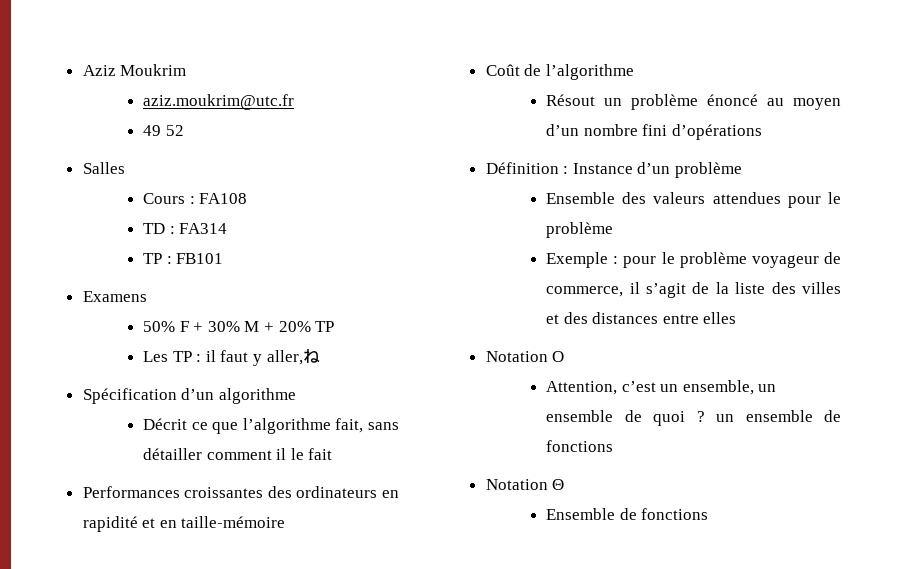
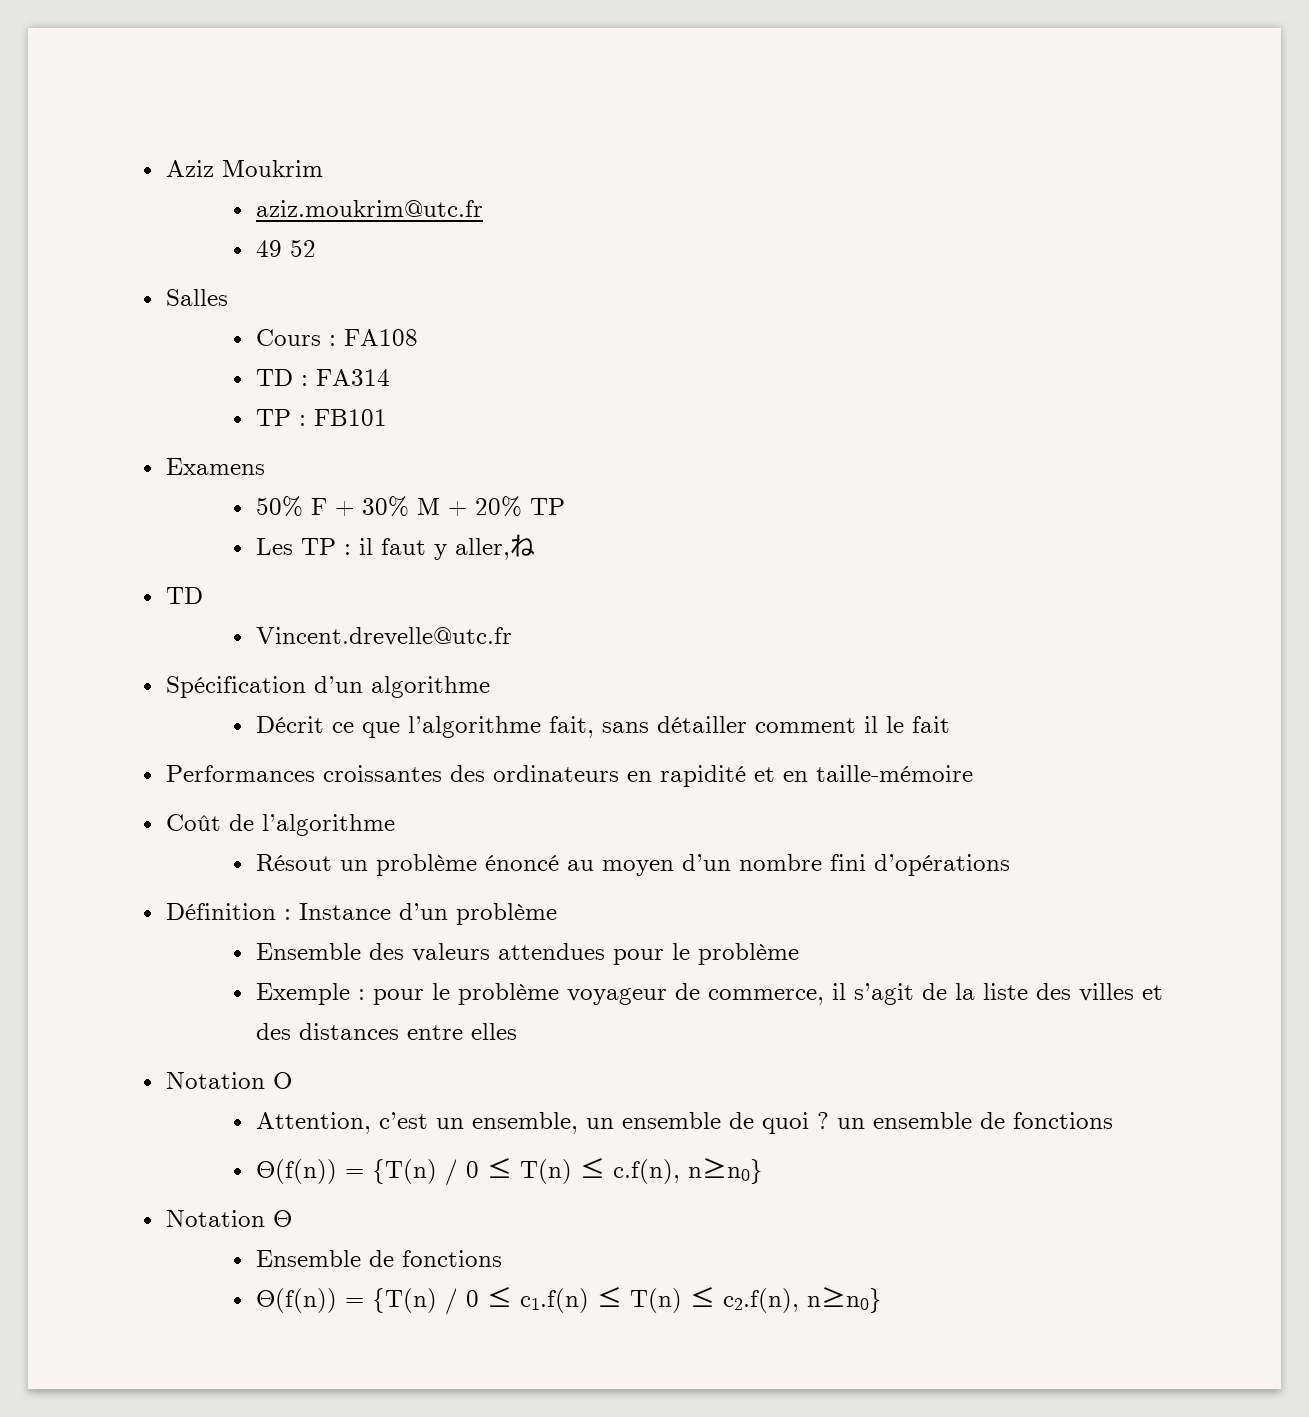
(320, 355) none -> [166,587,204,604] [256,627,513,645] // TD // Vincent.drevelle@utc.fr
(614, 446) none -> [256,1158,764,1186] // Θ(f(n)) = {T(n) / 0 ≤ T(n) ≤ c.f(n), n≥n0}
(709, 514) none -> [256,1287,883,1315] // Θ(f(n)) = {T(n) / 0 ≤ c1.f(n) ≤ T(n) ≤ c2.f(n), n≥n0}

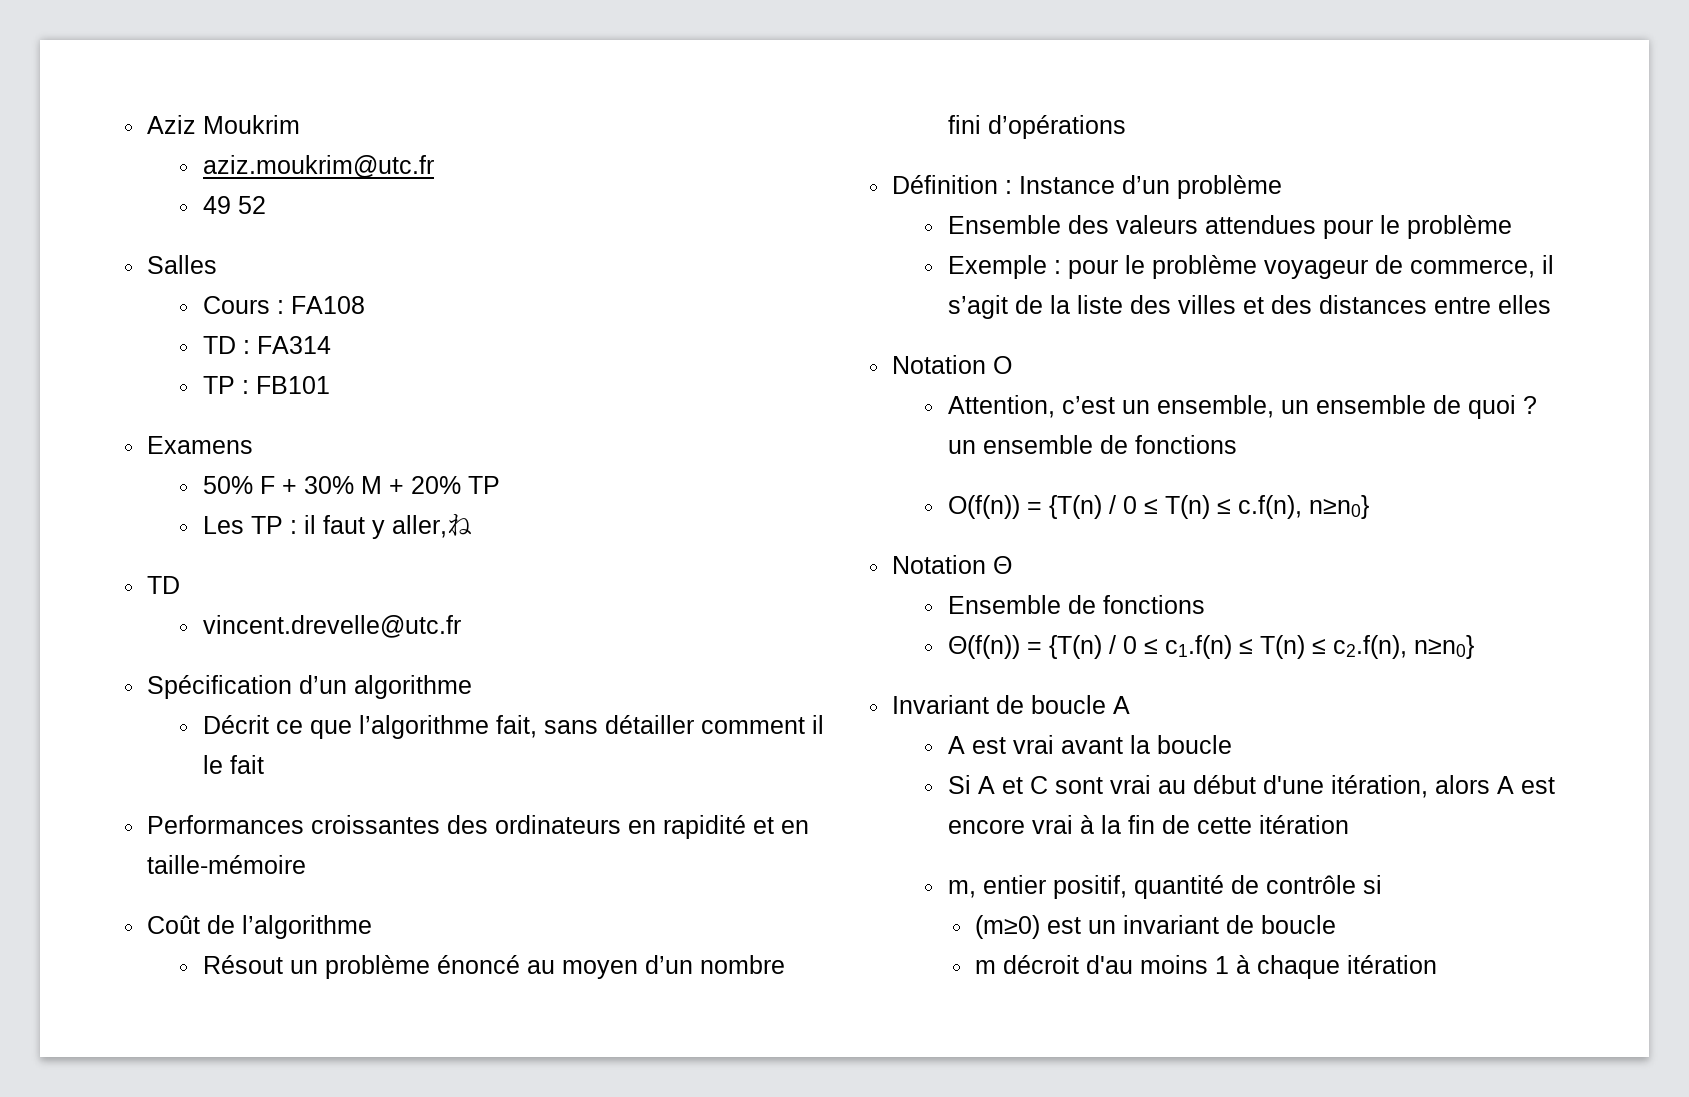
[256,627,513,645] Vincent.drevelle@utc.fr -> [202,615,461,638] vincent.drevelle@utc.fr
[256,1159,338,1184] Θ(f(n)) -> [947,495,1020,519] O(f(n))
(883, 1300) none -> [892,695,1131,714] [947,735,1232,754] [947,775,1555,798] [947,815,1349,834] [947,875,1382,899] [975,915,1337,939] [975,955,1438,979] // Invariant de boucle A // A est vrai avant la boucle // Si A et C sont vrai au début d'une itération, alors A est encore vrai à la fin de cette itération // m, entier positif, quantité de contrôle si // (m≥0) est un invariant de boucle // m décroit d'au moins 1 à chaque itération

